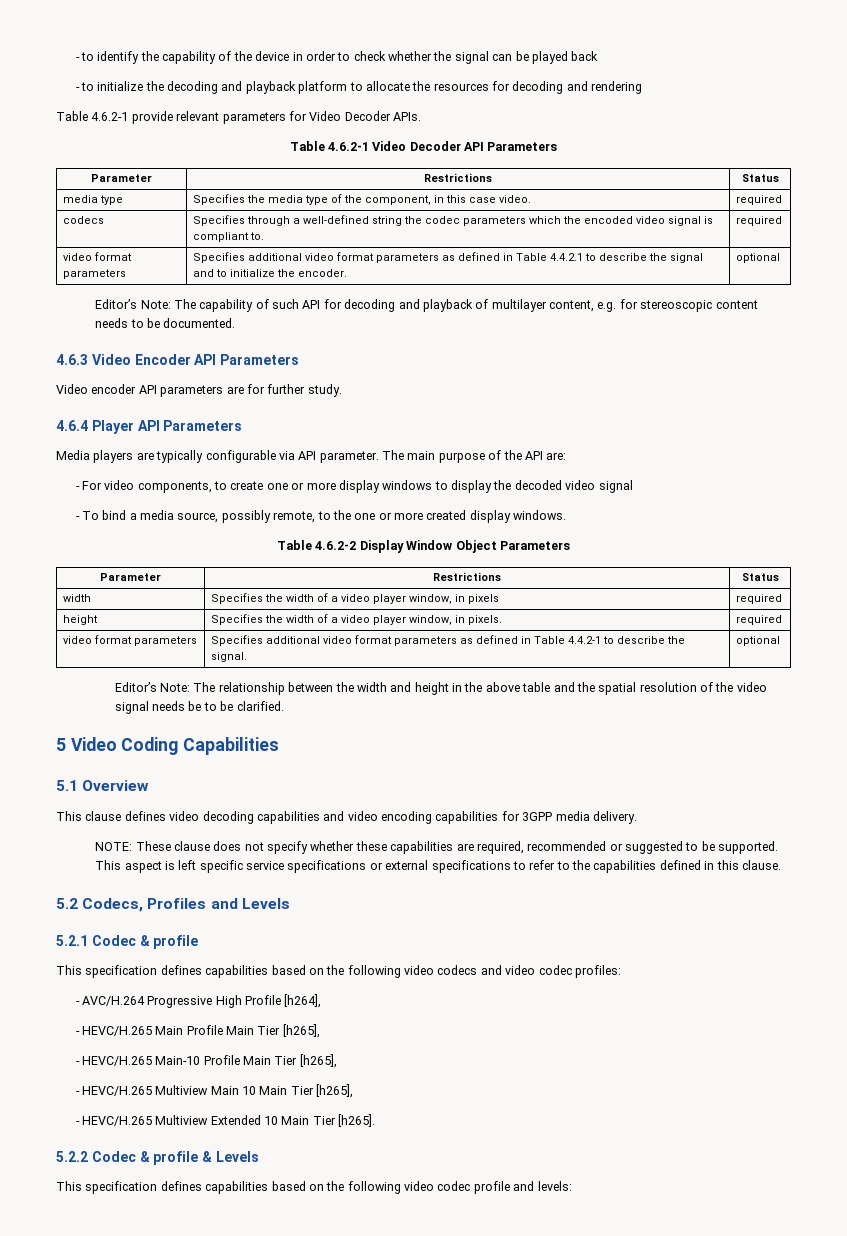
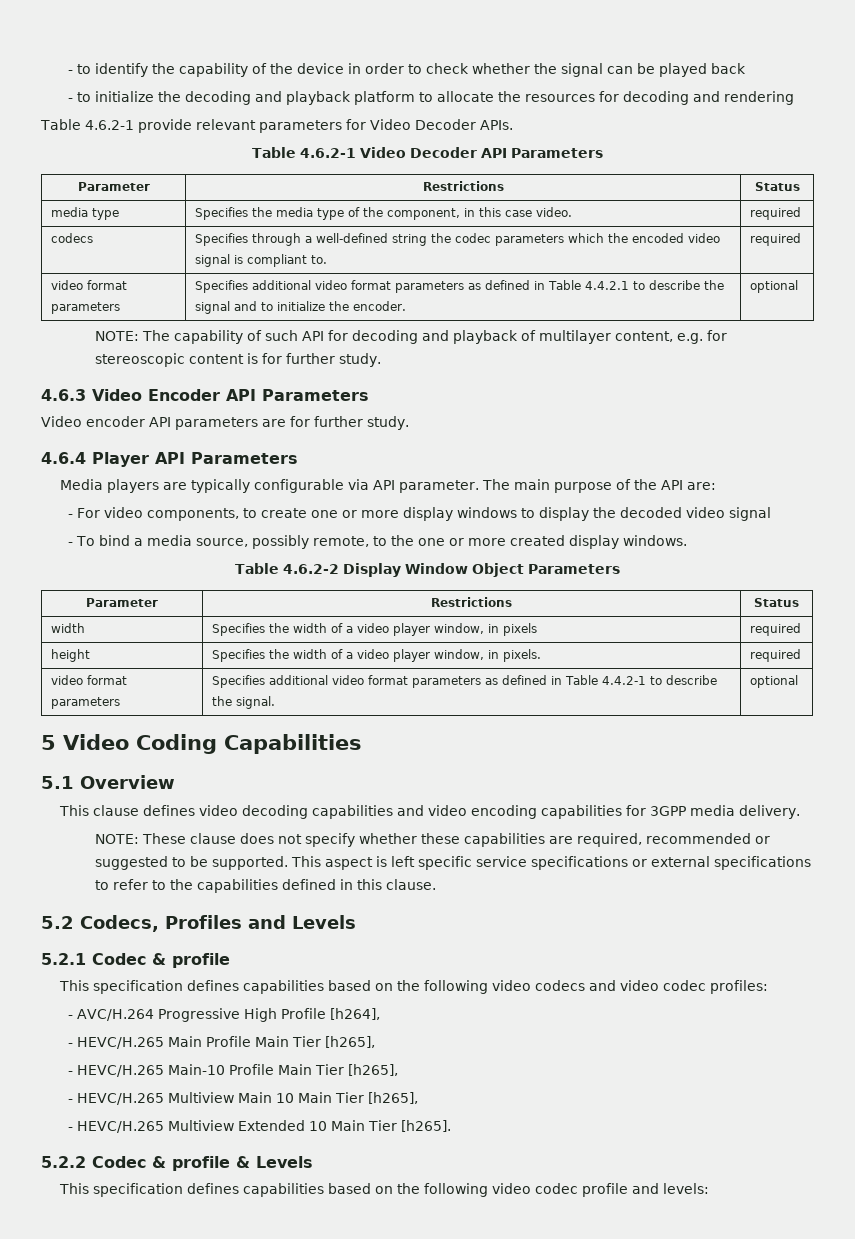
[95,299,171,309] Editor’s Note: -> [94,331,139,341] NOTE:
[95,318,236,328] needs to be documented. -> [246,353,381,367] is for further study.
[114,682,767,695] [114,701,284,714] // Editor’s Note: The relationship between the width and height in the above table and the spatial resolution of the video signal needs be to be clarified. -> (799, 681) none

